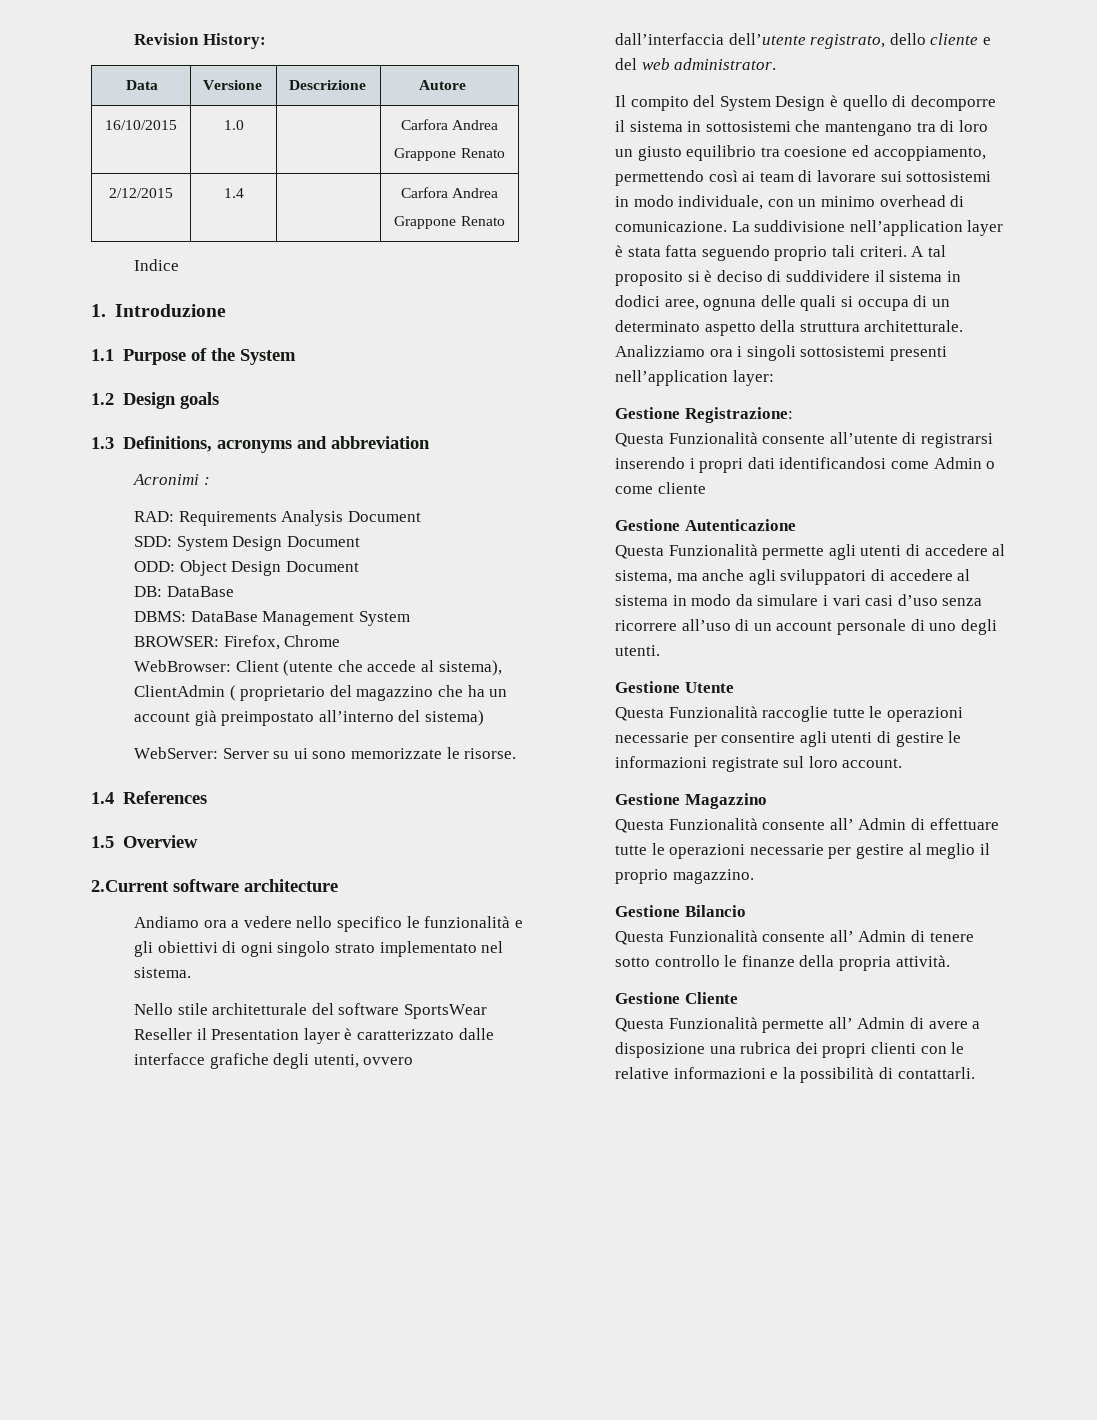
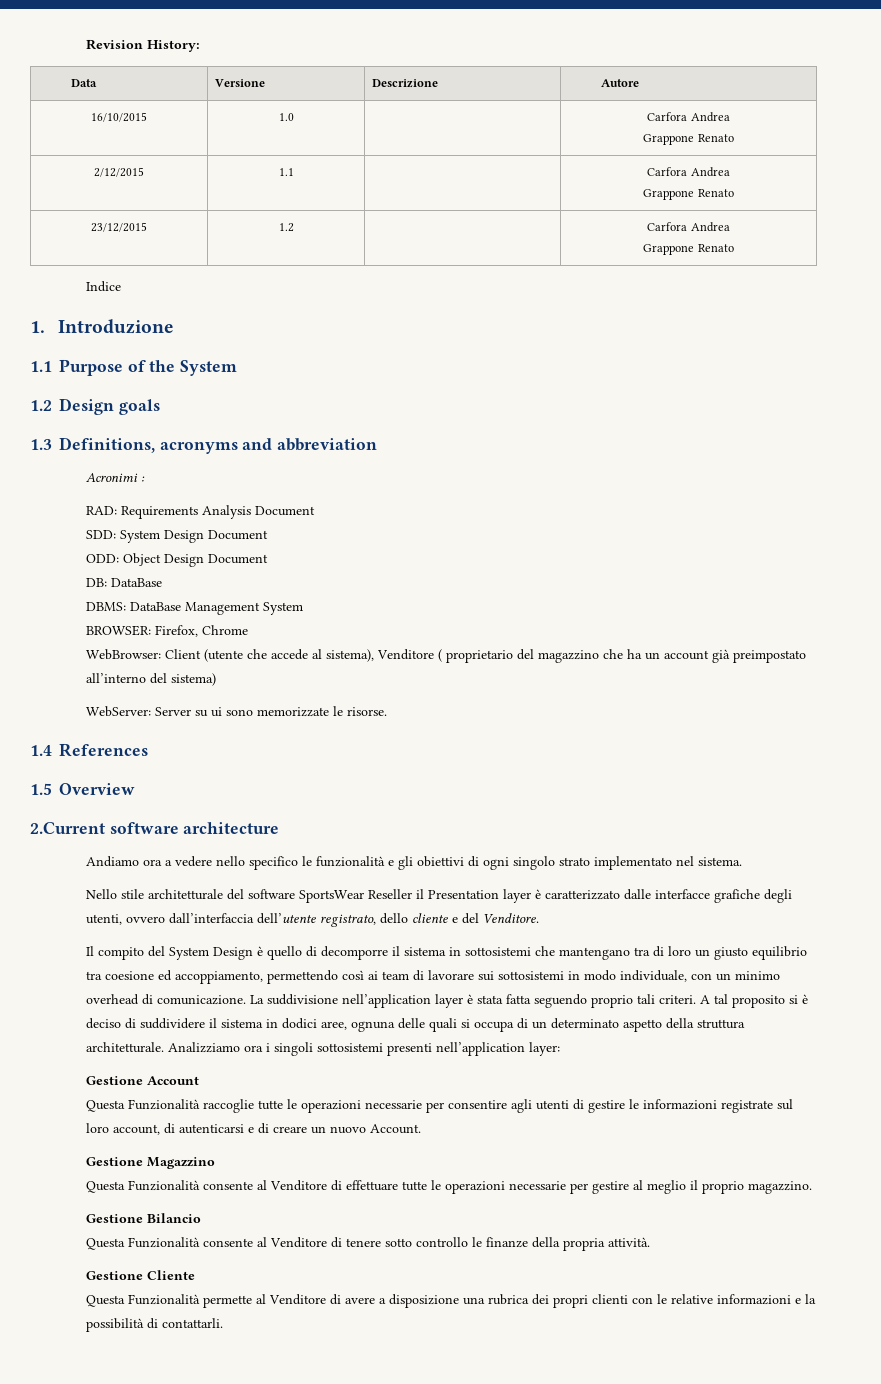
[223,188,244,198] 1.4 -> [278,168,294,176] [647,167,730,177] [643,189,734,200] [91,222,147,232] [278,223,294,232] 1.1 | | Carfora Andrea // Grappone Renato // 23/12/2015 | 1.2
[134,685,226,697] ClientAdmin -> [376,649,434,660] Venditore
[641,58,777,70] web administrator. -> [482,913,539,924] Venditore.
[684,407,793,423] [615,432,994,448] [615,457,996,473] [615,482,706,494] [615,519,796,531] [615,544,1006,560] [615,569,971,585] [615,594,983,606] [615,619,997,635] [615,645,661,656] [615,681,734,693] Registrazione: // Questa Funzionalità consente all’utente di registrarsi inserendo i propri dati identificandosi come Admin o come cliente // Gestione Autenticazione // Questa Funzionalità permette agli utenti di accedere al sistema, ma anche agli sviluppatori di accedere al sistema in modo da simulare i vari casi d’uso senza ricorrere all’uso di un account personale di uno degli utenti. // Gestione Utente -> [146,1076,199,1085] Account
[842,758,903,768] account. -> [112,1123,421,1135] account, di autenticarsi e di creare un nuovo Account.
[829,818,907,830] all’ Admin -> [256,1180,327,1191] al Venditore
[829,930,907,942] all’ Admin -> [256,1237,327,1248] al Venditore
[828,1017,906,1029] all’ Admin -> [255,1294,326,1305] al Venditore

